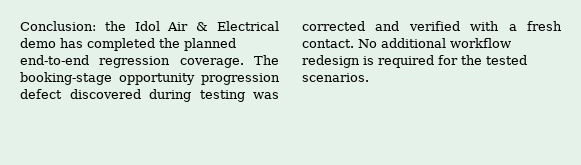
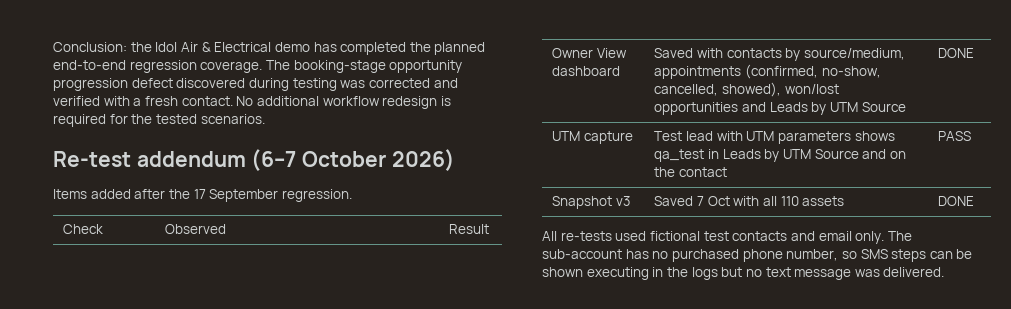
(369, 77) none -> [53,149,455,171] [53,189,352,202] [63,224,104,234] [165,224,227,234] [449,224,490,234] [552,48,628,58] [552,66,621,76] [654,48,906,61] [654,64,881,79] [654,82,839,97] [654,102,906,115] [938,48,975,58] [552,131,634,144] [654,131,895,144] [654,149,906,162] [654,167,728,177] [938,131,972,141] [552,196,631,209] [654,196,845,206] [938,196,975,206] [542,231,912,244] [542,249,973,262] [542,267,945,280] // Re-test addendum (6–7 October 2026) // Items added after the 17 September regression. // Check | Observed | Result // Owner View dashboard | Saved with contacts by source/medium, appointments (confirmed, no-show, cancelled, showed), won/lost opportunities and Leads by UTM Source | DONE // UTM capture | Test lead with UTM parameters shows qa_test in Leads by UTM Source and on the contact | PASS // Snapshot v3 | Saved 7 Oct with all 110 assets | DONE // All re-tests used fictional test contacts and email only. The sub-account has no purchased phone number, so SMS steps can be shown executing in the logs but no text message was delivered.

